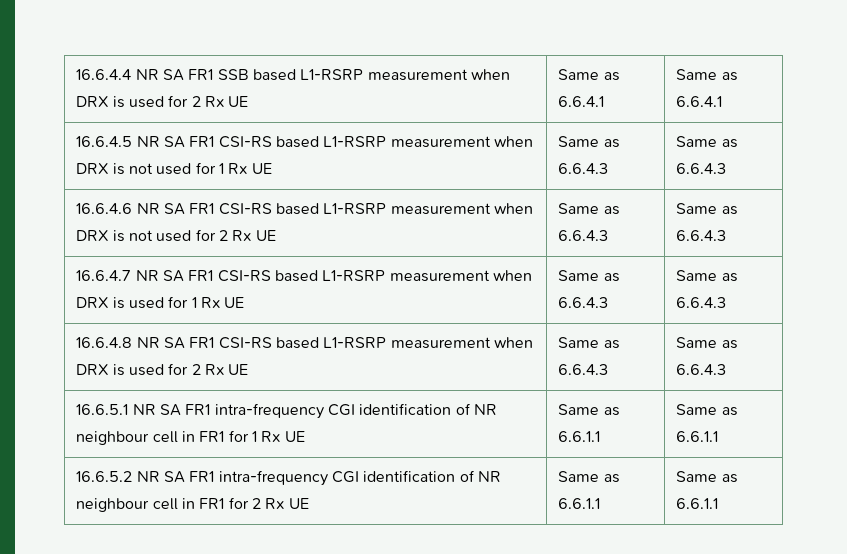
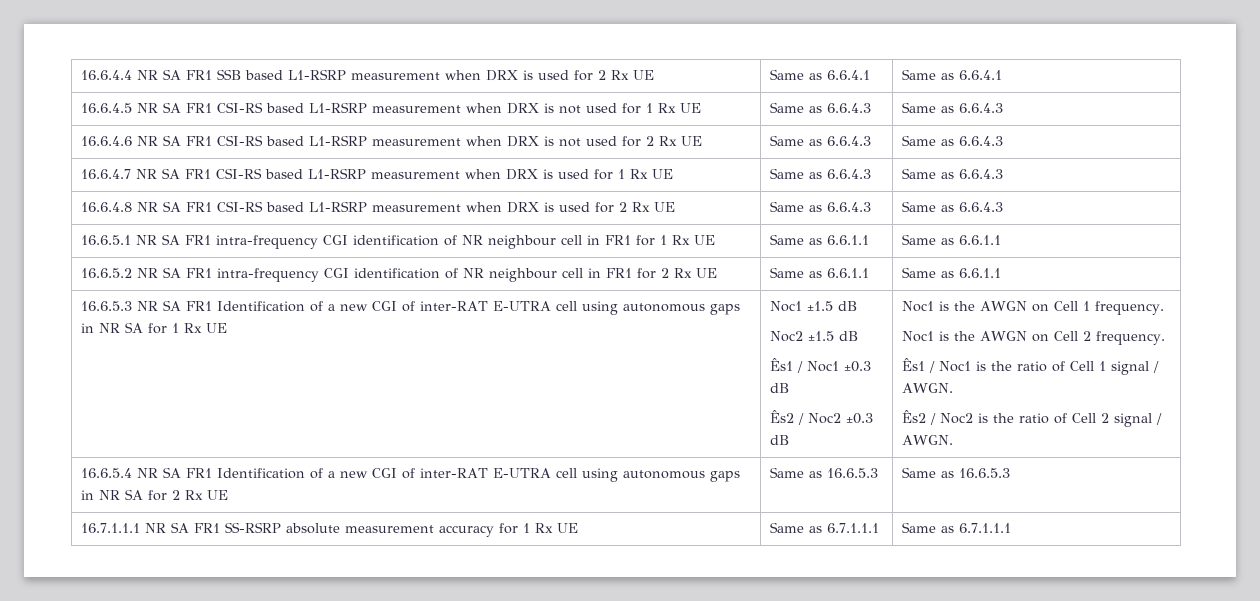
(719, 503) none -> [80,300,740,315] [80,322,227,334] [769,301,857,312] [769,331,858,342] [769,358,871,373] [769,383,789,393] [769,410,873,425] [769,435,789,445] [901,301,1164,315] [901,331,1165,345] [901,358,1159,375] [901,383,953,393] [901,410,1162,427] [901,435,953,445] [80,467,740,482] [80,489,228,501] [769,467,878,478] [901,467,1010,478] [80,522,578,537] [769,522,879,533] [901,522,1011,533] // 16.6.5.3 NR SA FR1 Identification of a new CGI of inter-RAT E-UTRA cell using autonomous gaps in NR SA for 1 Rx UE | Noc1 ±1.5 dB // Noc2 ±1.5 dB // Ês1 / Noc1 ±0.3 dB // Ês2 / Noc2 ±0.3 dB | Noc1 is the AWGN on Cell 1 frequency. // Noc1 is the AWGN on Cell 2 frequency. // Ês1 / Noc1 is the ratio of Cell 1 signal / AWGN. // Ês2 / Noc2 is the ratio of Cell 2 signal / AWGN. // 16.6.5.4 NR SA FR1 Identification of a new CGI of inter-RAT E-UTRA cell using autonomous gaps in NR SA for 2 Rx UE | Same as 16.6.5.3 | Same as 16.6.5.3 // 16.7.1.1.1 NR SA FR1 SS-RSRP absolute measurement accuracy for 1 Rx UE | Same as 6.7.1.1.1 | Same as 6.7.1.1.1

